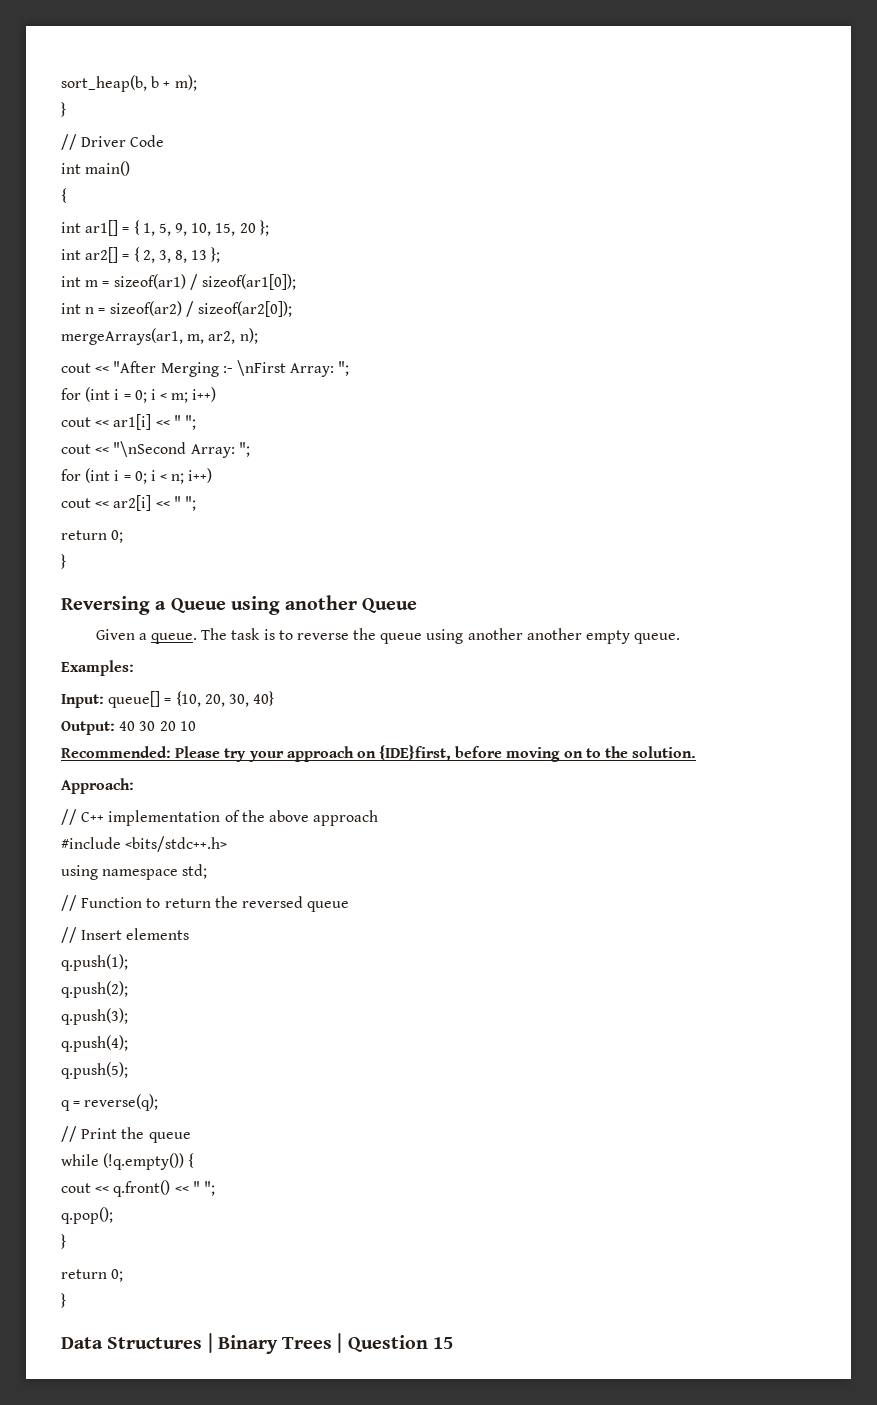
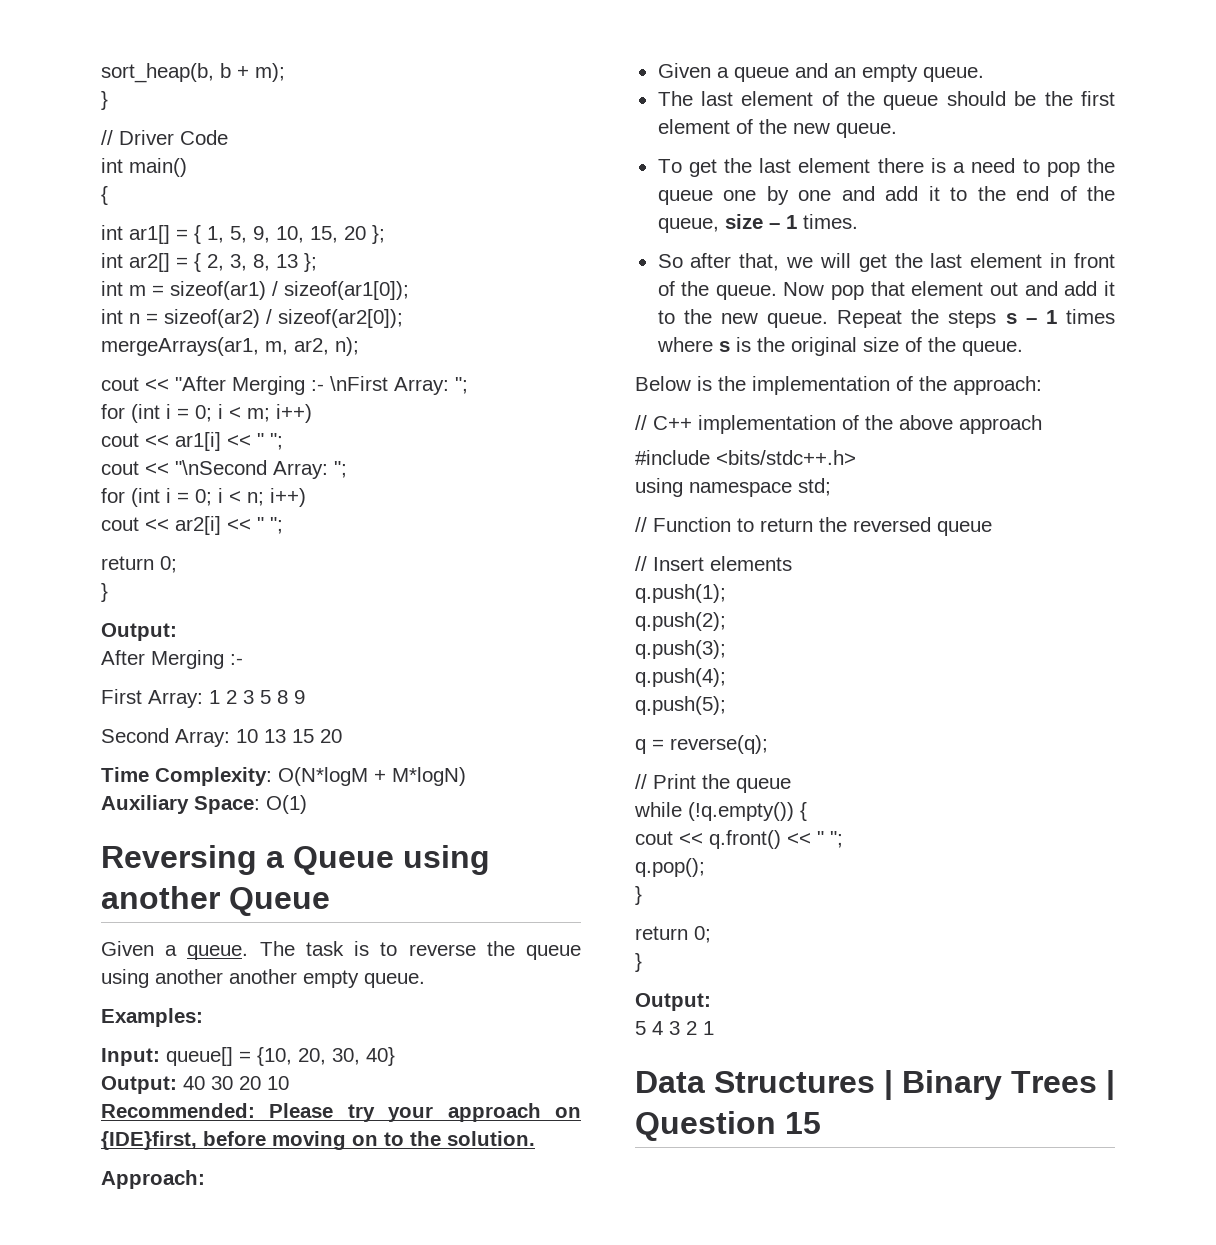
(66, 561) none -> [101,623,177,641] [101,650,243,669] [101,689,305,708] [101,728,342,747] [101,767,466,786] [101,795,307,814] // Output: // After Merging :- // First Array: 1 2 3 5 8 9 // Second Array: 10 13 15 20 // Time Complexity: O(N*logM + M*logN) // Auxiliary Space: O(1)
(134, 786) none -> [657,63,984,82] [657,91,1115,110] [657,119,897,138] [657,158,1115,177] [657,186,1115,205] [657,214,858,233] [657,253,1115,272] [657,281,1115,300] [657,309,1115,328] [656,337,1023,356] [635,376,1042,395] // Given a queue and an empty queue. // The last element of the queue should be the first element of the new queue. // To get the last element there is a need to pop the queue one by one and add it to the end of the queue, size – 1 times. // So after that, we will get the last element in front of the queue. Now pop that element out and add it to the new queue. Repeat the steps s – 1 times where s is the original size of the queue. // Below is the implementation of the approach:
(66, 1300) none -> [635,993,711,1011] [635,1021,714,1035] // Output: // 5 4 3 2 1

